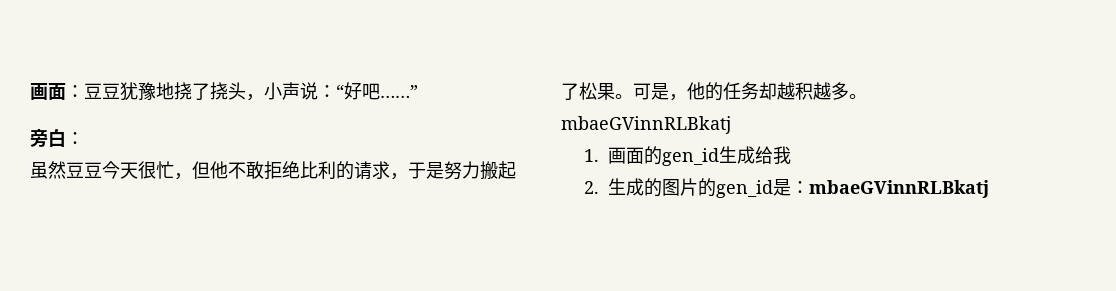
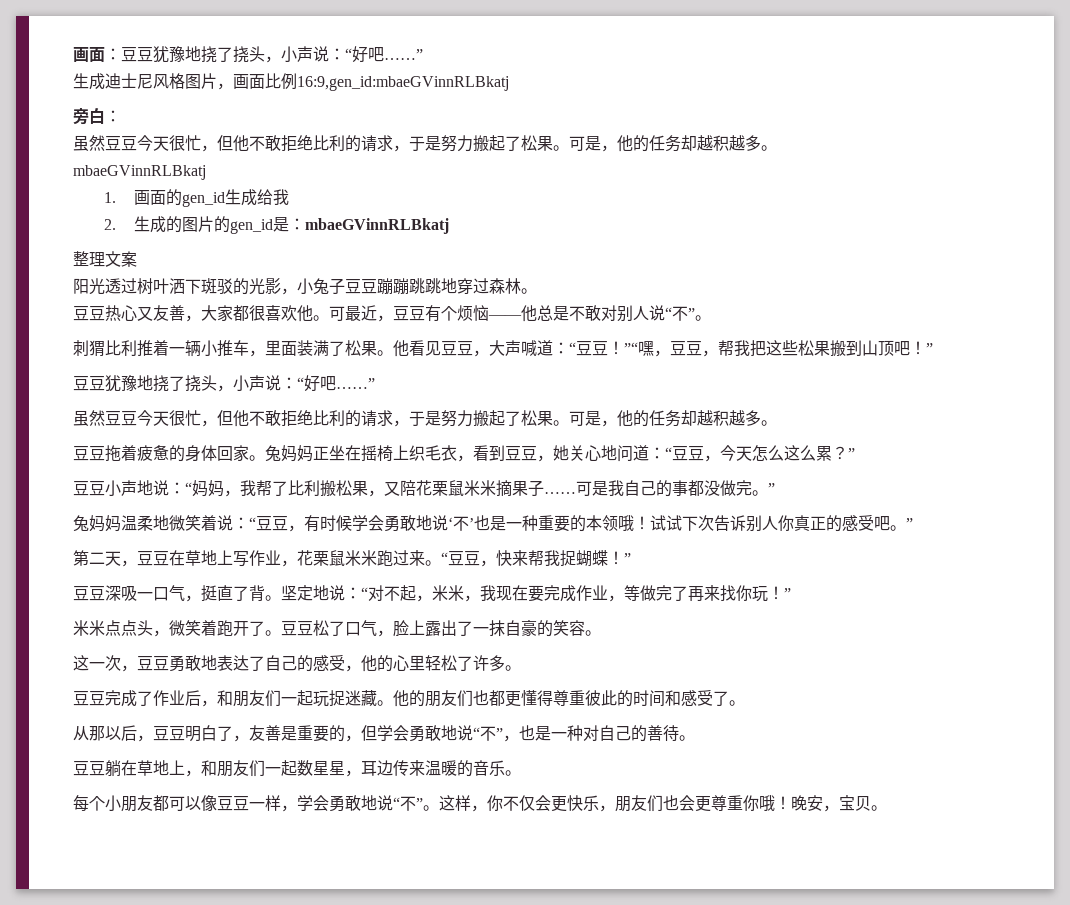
(418, 91) none -> [73,73,509,91] // 生成迪士尼风格图片，画面比例16:9,gen_id:mbaeGVinnRLBkatj
(990, 189) none -> [73,251,137,267] [73,278,537,295] [73,305,711,322] [73,340,933,357] [73,375,375,392] [73,410,777,427] [73,445,855,462] [73,480,775,497] [73,515,913,532] [73,550,631,567] [73,585,791,602] [73,620,601,637] [73,655,521,672] [73,690,745,707] [73,725,695,742] [73,760,521,777] [73,795,887,812] // 整理文案 // 阳光透过树叶洒下斑驳的光影，小兔子豆豆蹦蹦跳跳地穿过森林。 // 豆豆热心又友善，大家都很喜欢他。可最近，豆豆有个烦恼——他总是不敢对别人说“不”。 // 刺猬比利推着一辆小推车，里面装满了松果。他看见豆豆，大声喊道：“豆豆！”“嘿，豆豆，帮我把这些松果搬到山顶吧！” // 豆豆犹豫地挠了挠头，小声说：“好吧……” // 虽然豆豆今天很忙，但他不敢拒绝比利的请求，于是努力搬起了松果。可是，他的任务却越积越多。 // 豆豆拖着疲惫的身体回家。兔妈妈正坐在摇椅上织毛衣，看到豆豆，她关心地问道：“豆豆，今天怎么这么累？” // 豆豆小声地说：“妈妈，我帮了比利搬松果，又陪花栗鼠米米摘果子……可是我自己的事都没做完。” // 兔妈妈温柔地微笑着说：“豆豆，有时候学会勇敢地说‘不’也是一种重要的本领哦！试试下次告诉别人你真正的感受吧。” // 第二天，豆豆在草地上写作业，花栗鼠米米跑过来。“豆豆，快来帮我捉蝴蝶！” // 豆豆深吸一口气，挺直了背。坚定地说：“对不起，米米，我现在要完成作业，等做完了再来找你玩！” // 米米点点头，微笑着跑开了。豆豆松了口气，脸上露出了一抹自豪的笑容。 // 这一次，豆豆勇敢地表达了自己的感受，他的心里轻松了许多。 // 豆豆完成了作业后，和朋友们一起玩捉迷藏。他的朋友们也都更懂得尊重彼此的时间和感受了。 // 从那以后，豆豆明白了，友善是重要的，但学会勇敢地说“不”，也是一种对自己的善待。 // 豆豆躺在草地上，和朋友们一起数星星，耳边传来温暖的音乐。 // 每个小朋友都可以像豆豆一样，学会勇敢地说“不”。这样，你不仅会更快乐，朋友们也会更尊重你哦！晚安，宝贝。

